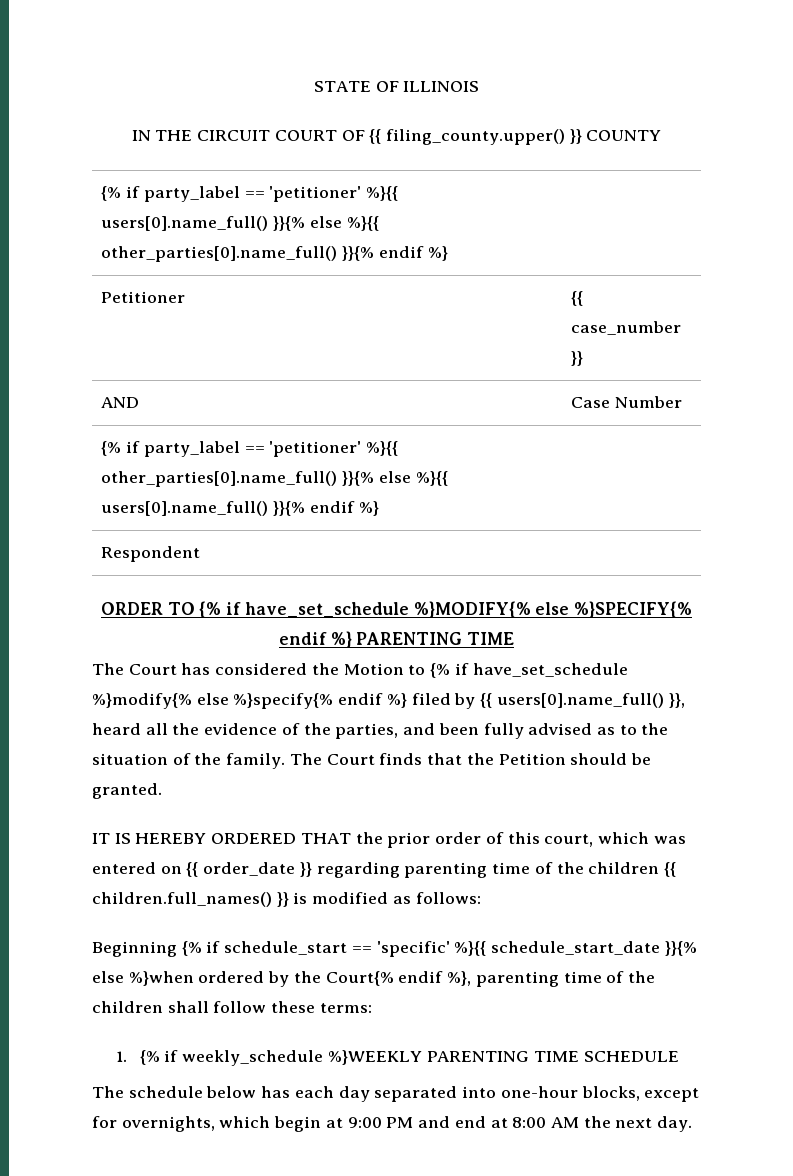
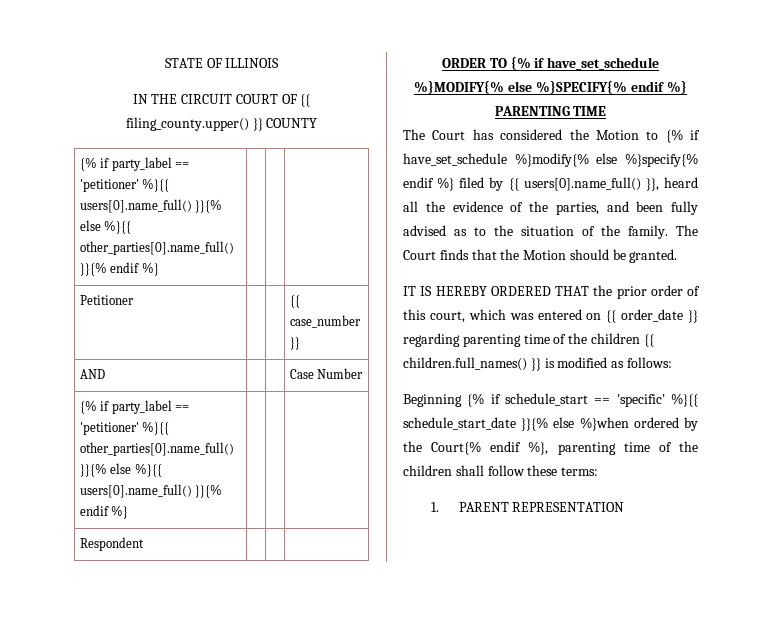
[498,753,566,765] Petition -> [523,250,567,260] Motion
[139,1050,679,1066] [92,1086,700,1102] [92,1116,693,1132] {% if weekly_schedule %}WEEKLY PARENTING TIME SCHEDULE // The schedule below has each day separated into one-hour blocks, except for overnights, which begin at 9:00 PM and end at 8:00 AM the next day. -> [458,502,625,512] PARENT REPRESENTATION

